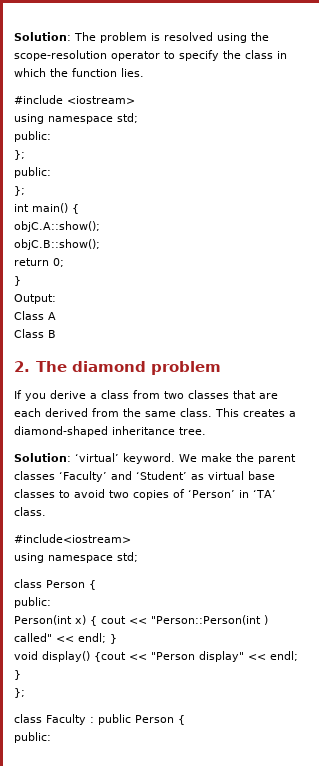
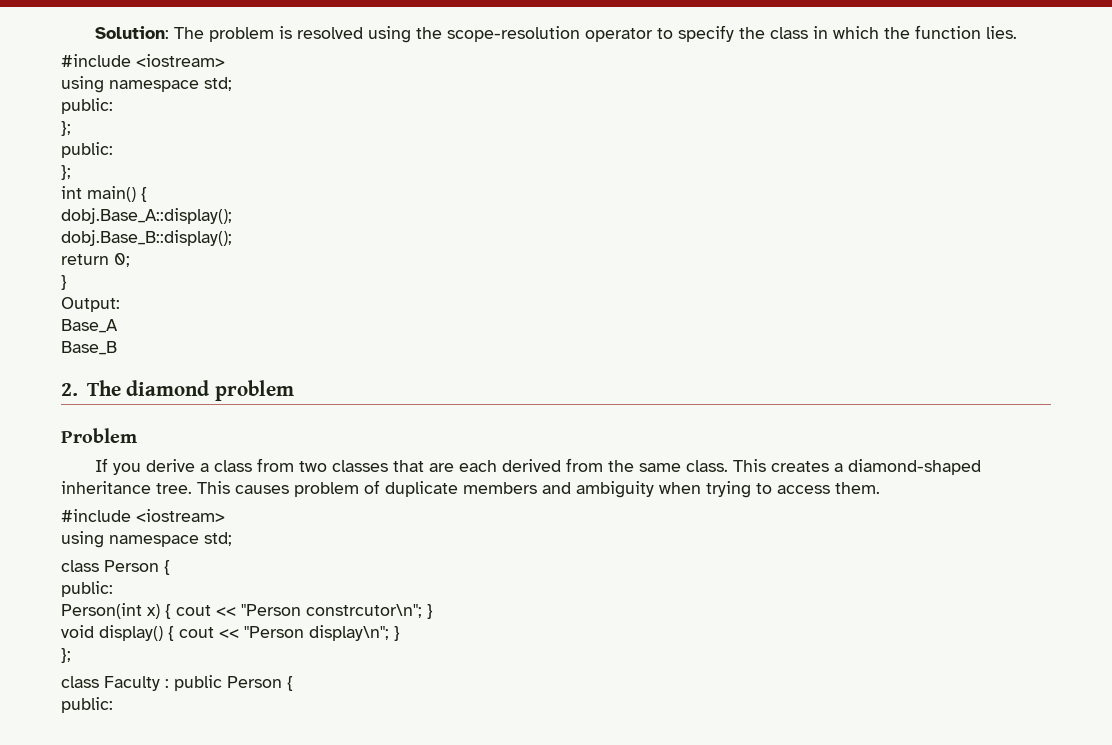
[14,221,100,232] [14,239,100,250] objC.A::show(); // objC.B::show(); -> [61,208,232,224] [61,230,232,246] dobj.Base_A::display(); // dobj.Base_B::display();
[14,311,56,320] [14,329,56,338] Class A // Class B -> [61,319,118,333] [61,341,117,355] Base_A // Base_B
(221, 368) none -> [61,428,137,443] // Problem
[14,453,296,464] [14,471,275,482] [14,489,276,500] [14,507,46,516] [14,534,131,543] // Solution: ‘virtual’ keyword. We make the parent classes ‘Faculty’ and ‘Student’ as virtual base classes to avoid two copies of ‘Person’ in ‘TA’ class. // #include<iostream> -> [197,480,880,498] [61,509,225,522] This causes problem of duplicate members and ambiguity when trying to access them. // #include <iostream>
[151,615,268,625] [14,633,117,644] [14,651,298,662] "Person::Person(int ) called" << endl; } // void display() {cout << "Person display" << endl; -> [241,604,433,619] [61,625,389,641] "Person constrcutor\n"; } // void display() { cout << "Person display\n";

